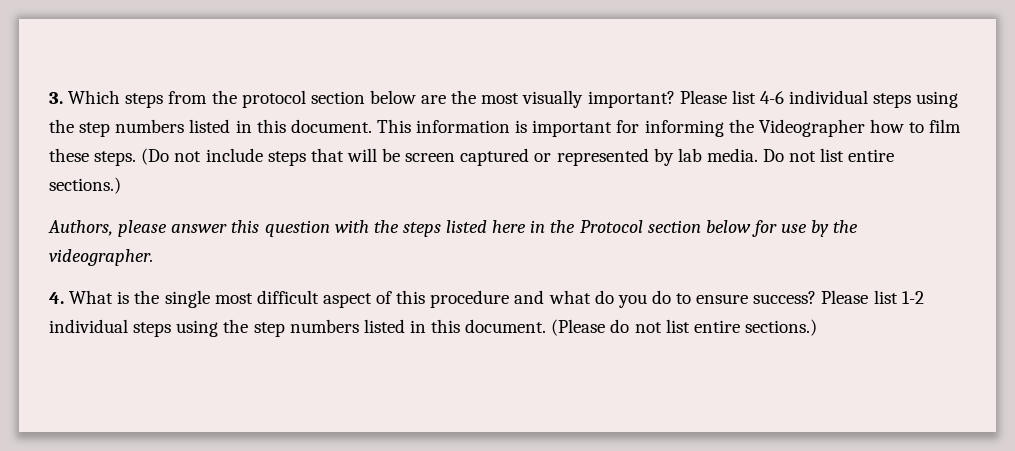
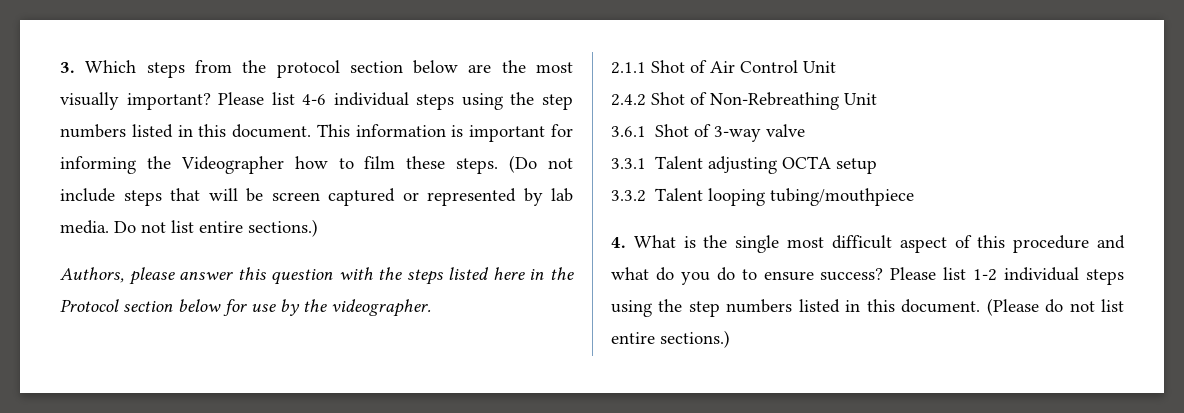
(153, 257) none -> [611,60,836,74] [611,92,877,110] [611,124,806,142] [611,156,878,174] [611,188,915,206] // 2.1.1 Shot of Air Control Unit // 2.4.2 Shot of Non-Rebreathing Unit // 3.6.1 Shot of 3-way valve // 3.3.1 Talent adjusting OCTA setup // 3.3.2 Talent looping tubing/mouthpiece

